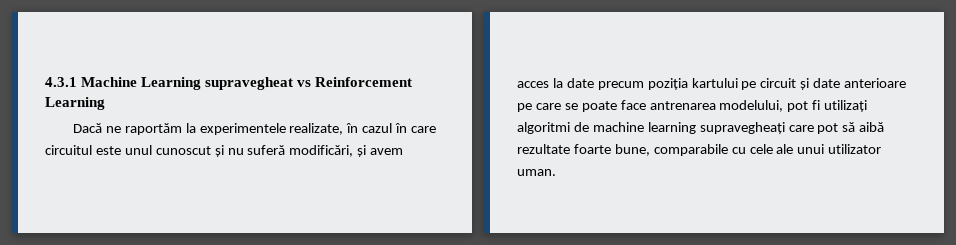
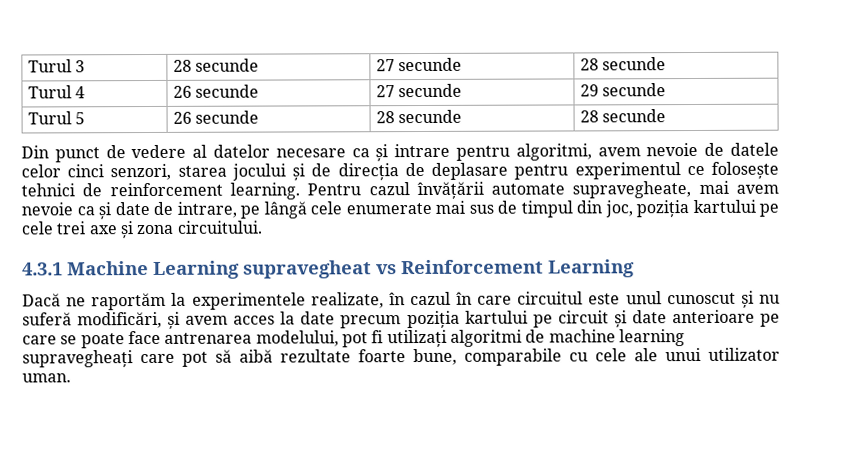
(45, 82) none -> [27,59,86,73] [172,58,260,72] [375,57,463,72] [579,57,667,71] [27,85,86,99] [172,84,260,98] [375,83,463,98] [579,83,667,97] [27,111,86,125] [172,110,260,124] [375,109,463,124] [579,109,667,123] [21,142,779,163] [21,161,780,181] [21,180,779,200] [21,199,779,220] [21,220,262,239] Turul 3 | 28 secunde | 27 secunde | 28 secunde // Turul 4 | 26 secunde | 27 secunde | 29 secunde // Turul 5 | 26 secunde | 28 secunde | 28 secunde // Din punct de vedere al datelor necesare ca și intrare pentru algoritmi, avem nevoie de datele celor cinci senzori, starea jocului și de direcția de deplasare pentru experimentul ce folosește tehnici de reinforcement learning. Pentru cazul învățării automate supravegheate, mai avem nevoie ca și date de intrare, pe lângă cele enumerate mai sus de timpul din joc, poziția kartului pe cele trei axe și zona circuitului. //

